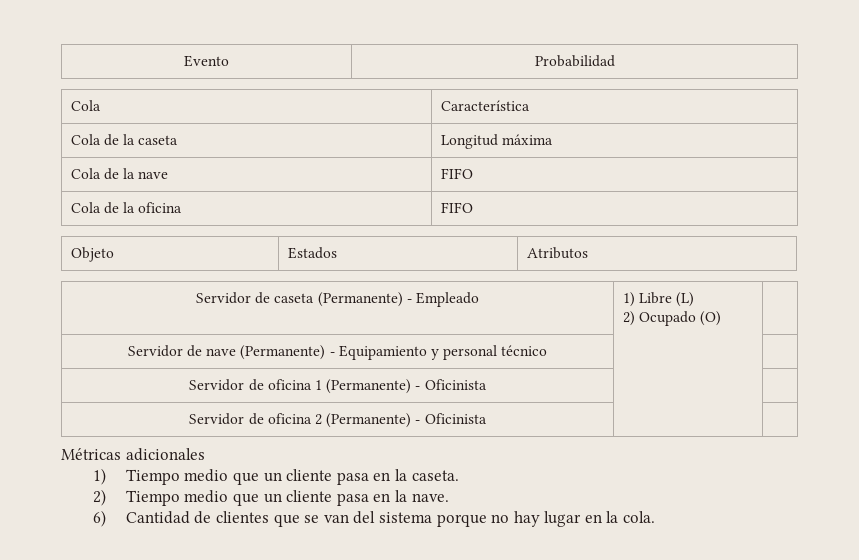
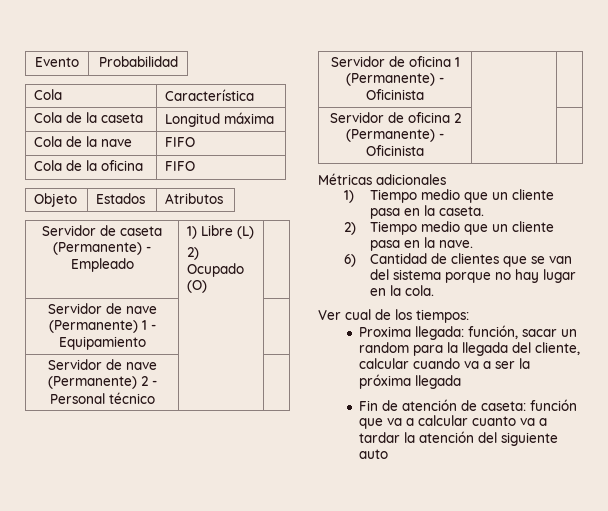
(326, 352) none -> [141,320,147,330] 1
[430,345,498,360] y personal -> [47,359,157,370] [47,376,157,389] [49,393,105,404] | | // Servidor de nave (Permanente) 2 - Personal
(656, 517) none -> [318,309,469,323] [358,325,577,340] [358,342,580,356] [358,358,530,369] [358,374,461,389] [358,399,577,411] [358,415,547,429] [358,431,558,446] [358,449,388,459] // Ver cual de los tiempos: // Proxima llegada: función, sacar un random para la llegada del cliente, calcular cuando va a ser la próxima llegada // Fin de atención de caseta: función que va a calcular cuanto va a tardar la atención del siguiente auto

